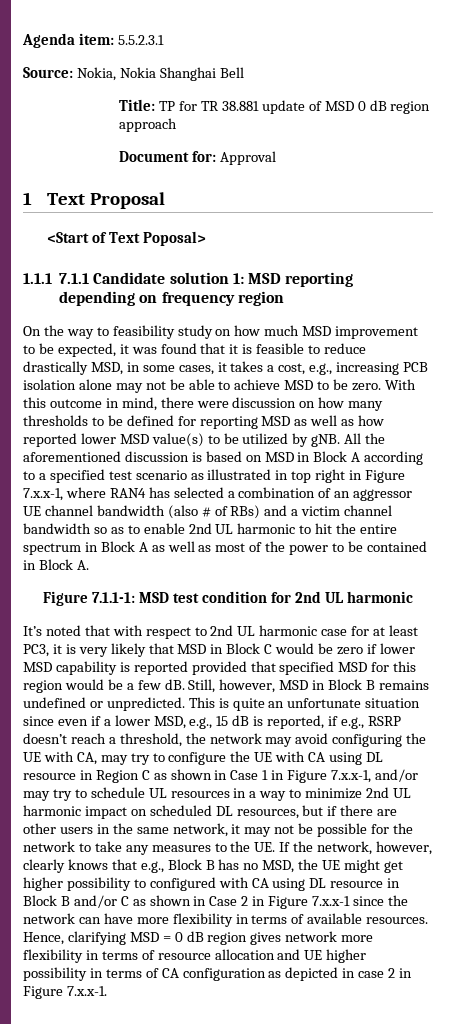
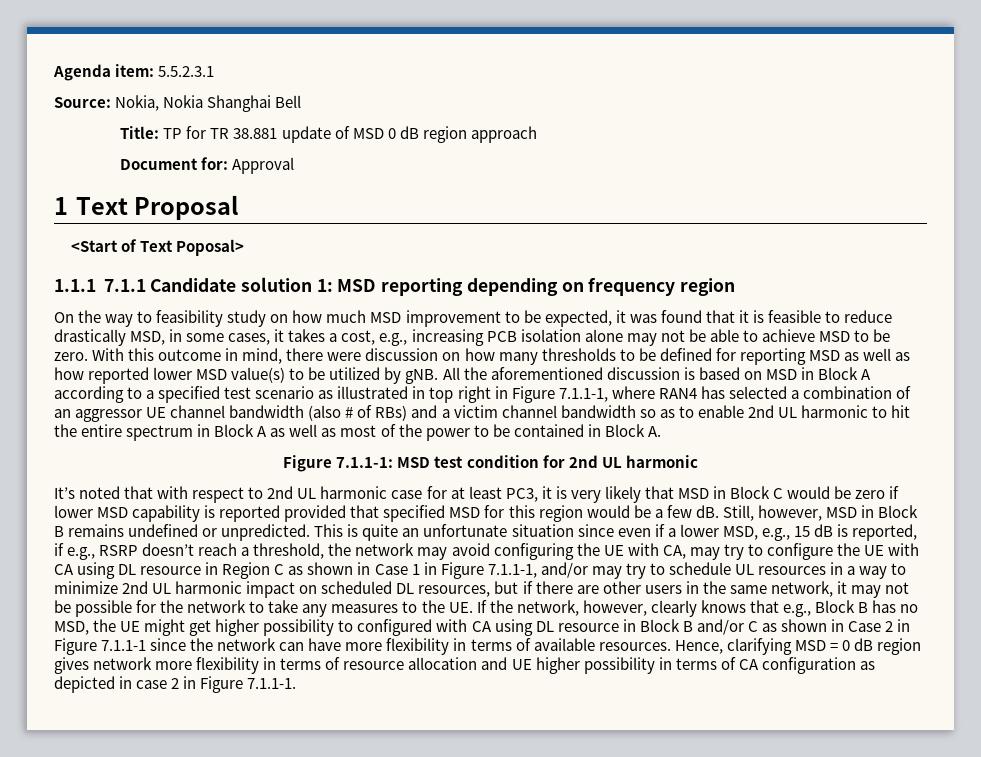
[23,488,63,501] 7.x.x-1, -> [558,388,608,402] 7.1.1-1,
[331,770,372,783] 7.x.x-1, -> [487,564,537,578] 7.1.1-1,
[312,896,351,906] 7.x.x-1 -> [101,640,147,651] 7.1.1-1
[66,986,107,996] 7.x.x-1. -> [247,678,297,689] 7.1.1-1.

